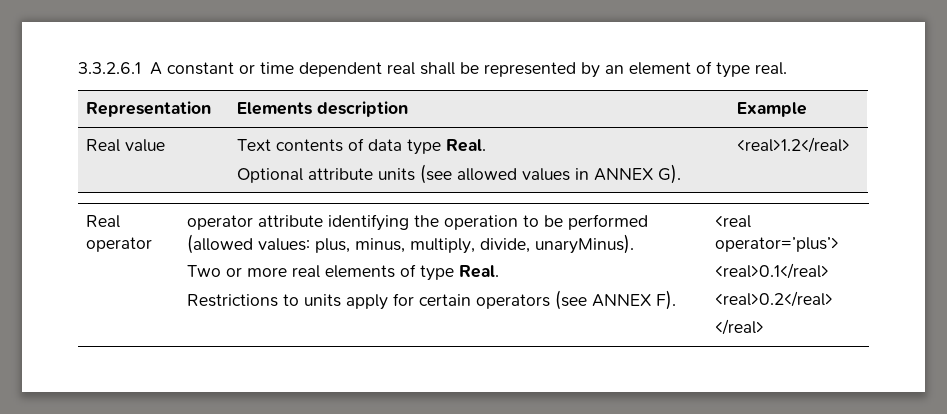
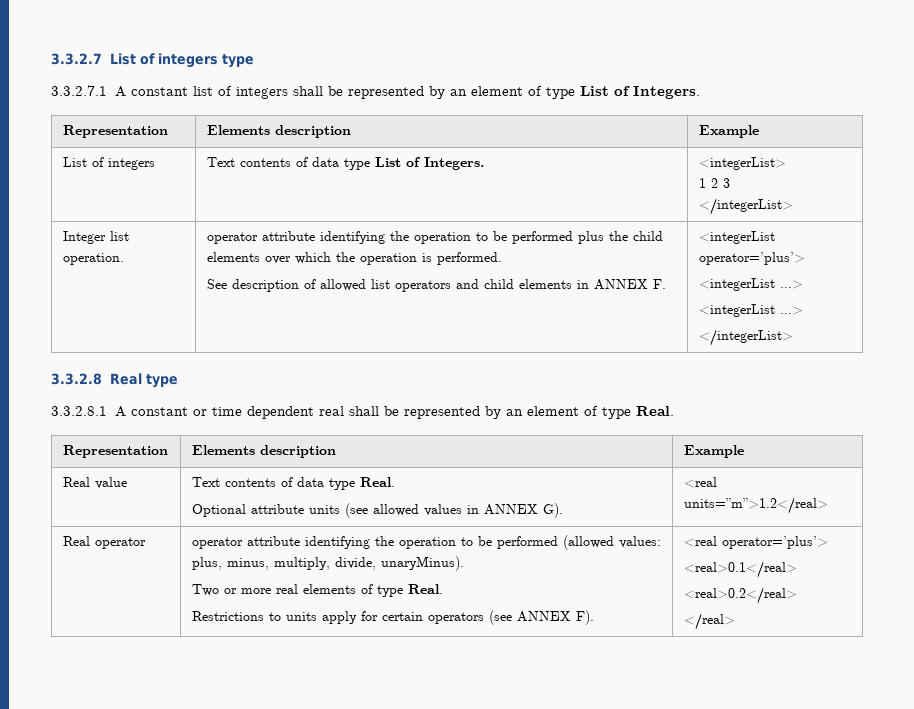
[78,62,141,74] 3.3.2.6.1 -> [51,53,254,68] [51,85,700,99] [62,125,168,138] [206,125,351,138] [698,125,759,138] [62,157,155,170] [206,157,484,170] [698,157,786,170] [698,178,730,188] [698,198,793,215] [62,231,129,244] [62,253,124,265] [206,231,663,244] [206,252,502,265] [206,279,666,292] [698,231,775,244] [698,252,805,265] [698,278,803,291] [698,304,803,317] [698,329,793,346] [51,373,178,388] [51,406,107,416] 3.3.2.7 List of integers type // 3.3.2.7.1 A constant list of integers shall be represented by an element of type List of Integers. // Representation | Elements description | Example // List of integers | Text contents of data type List of Integers. | <integerList> // 1 2 3 // </integerList> // Integer list operation. | operator attribute identifying the operation to be performed plus the child elements over which the operation is performed. // See description of allowed list operators and child elements in ANNEX F. | <integerList operator=’plus’> // <integerList …> // <integerList …> // </integerList> // 3.3.2.8 Real type // 3.3.2.8.1
[754,62,787,75] real. -> [635,406,674,416] Real.
[737,137,851,153] <real>1.2</real> -> [683,477,717,488] [683,497,828,514] <real units=”m”>1.2</real>

